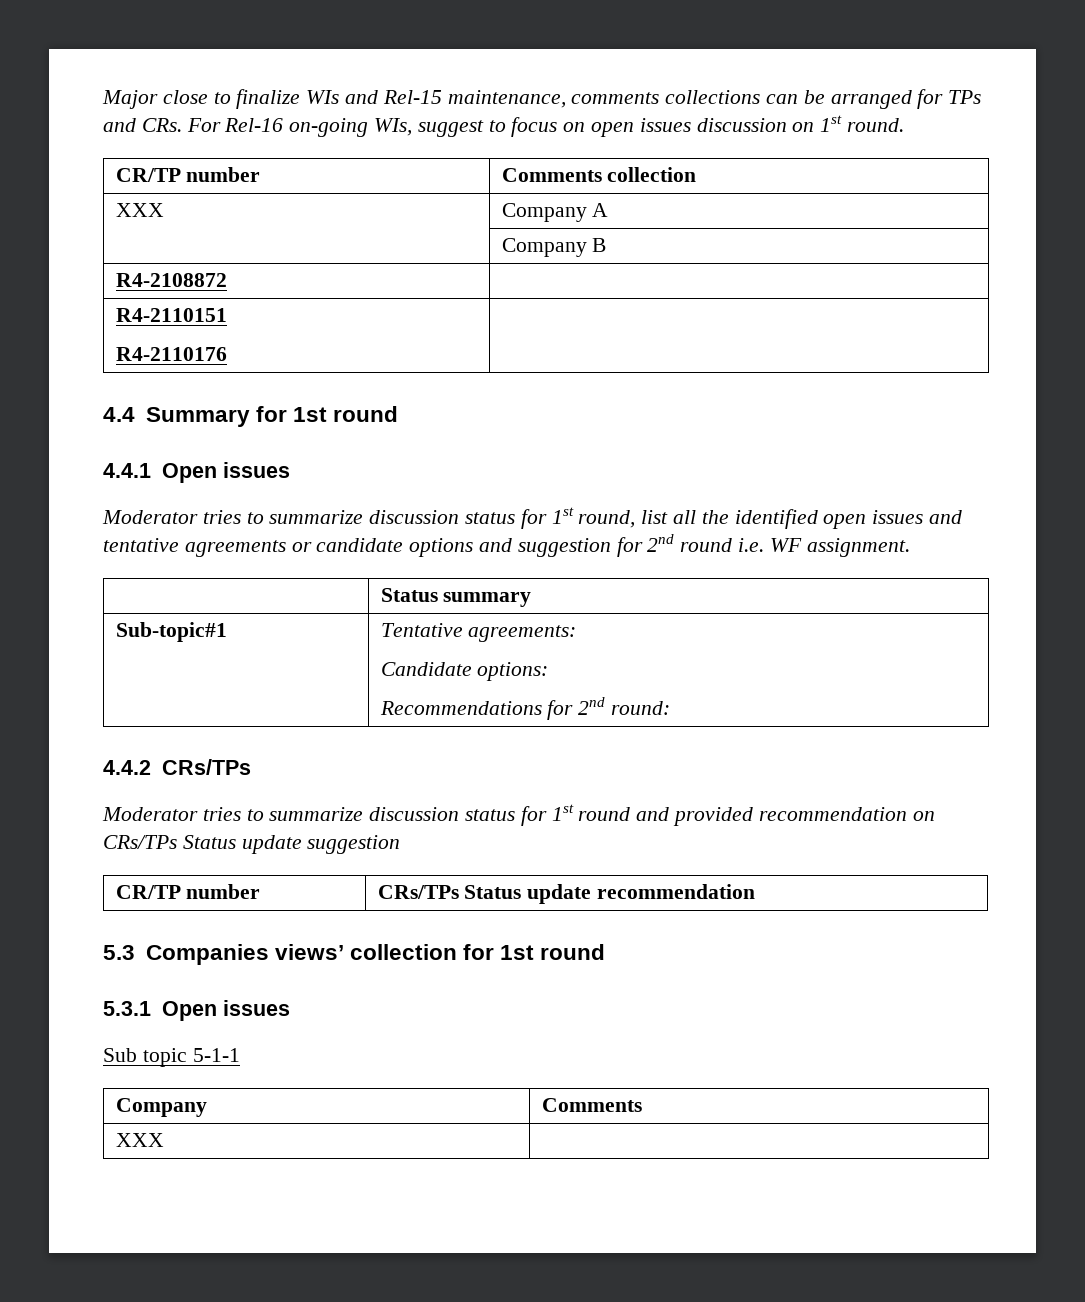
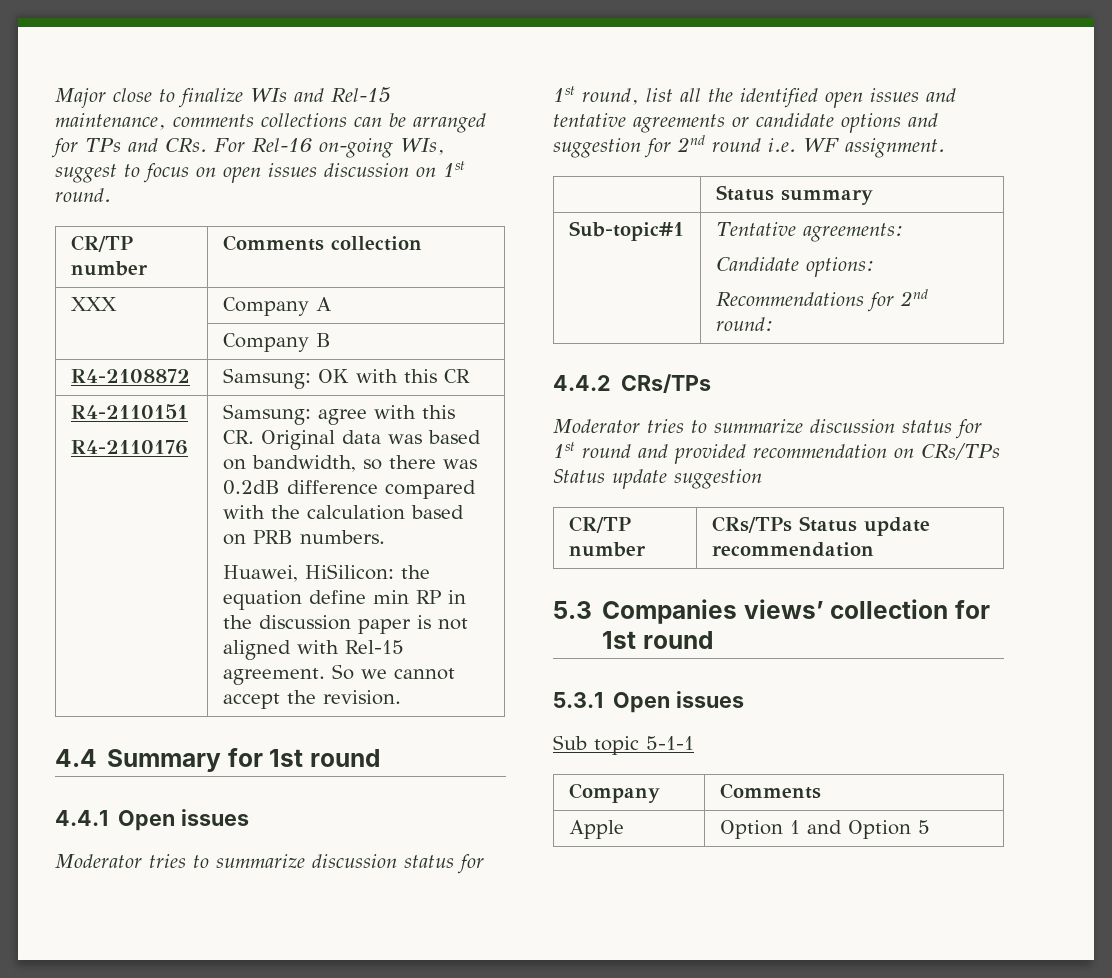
[115,308,227,322] [115,347,227,361] // R4-2110151 // R4-2110176 | -> [222,368,470,389] [70,404,188,419] [70,440,188,455] [222,404,455,425] [222,430,481,450] [222,455,477,472] [222,480,476,499] [222,505,464,520] [222,530,385,545] [222,564,430,582] [222,590,466,610] [222,615,468,634] [222,640,404,660] [222,664,455,685] [222,690,401,709] Samsung: OK with this CR // R4-2110151 // R4-2110176 | Samsung: agree with this CR. Original data was based on bandwidth, so there was 0.2dB difference compared with the calculation based on PRB numbers. // Huawei, HiSilicon: the equation define min RP in the discussion paper is not aligned with Rel-15 agreement. So we cannot accept the revision.
[115,1133,164,1147] XXX | -> [568,820,624,839] [719,820,930,839] Apple | Option 1 and Option 5

